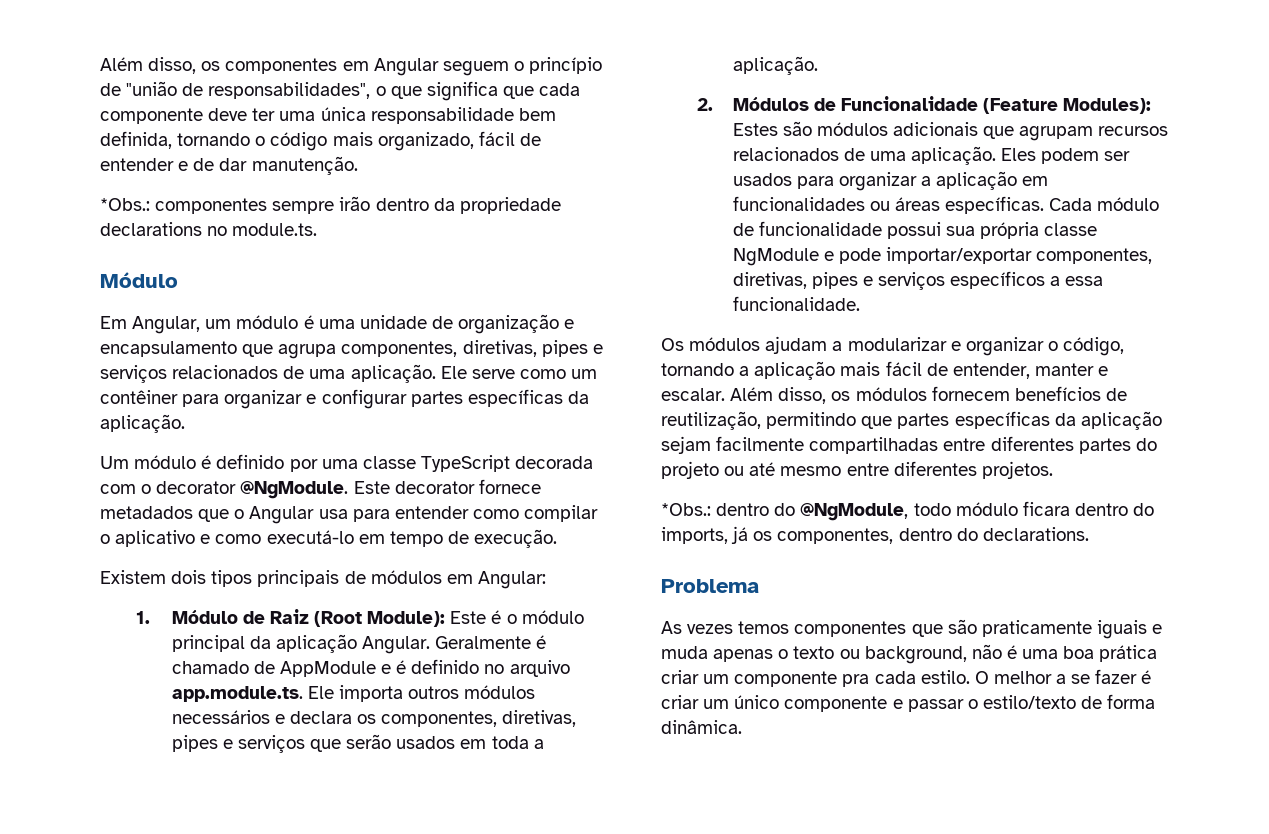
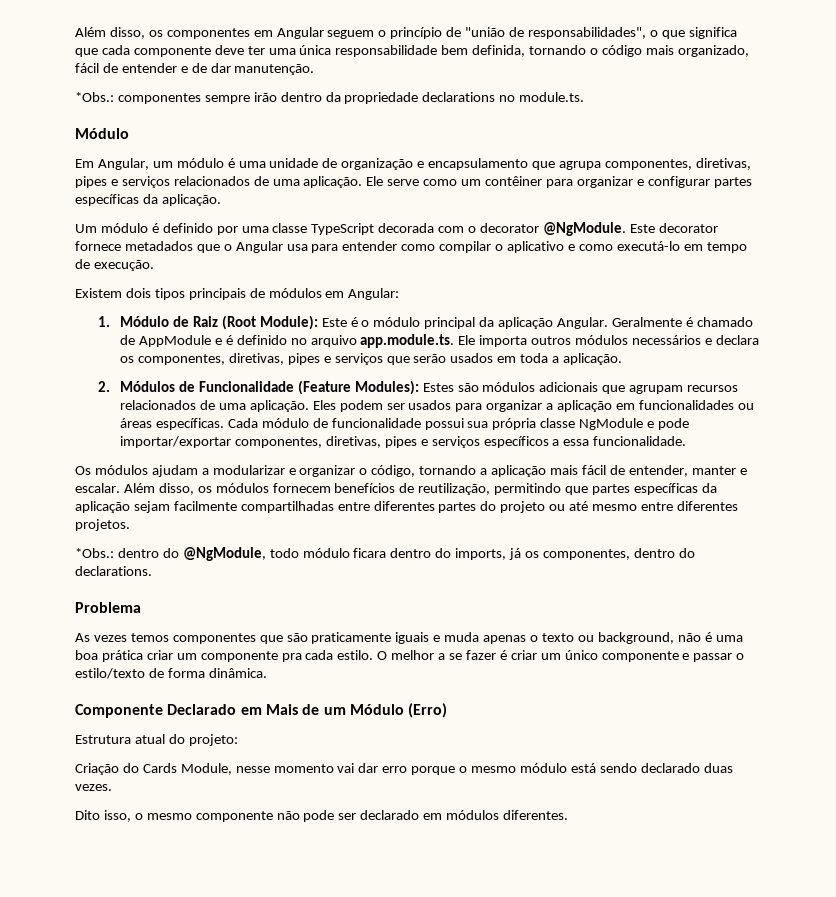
(742, 727) none -> [75,703,448,718] [75,734,238,746] [75,763,733,775] [75,784,112,791] [75,810,569,822] // Componente Declarado em Mais de um Módulo (Erro) // Estrutura atual do projeto: // Criação do Cards Module, nesse momento vai dar erro porque o mesmo módulo está sendo declarado duas vezes. // Dito isso, o mesmo componente não pode ser declarado em módulos diferentes.

